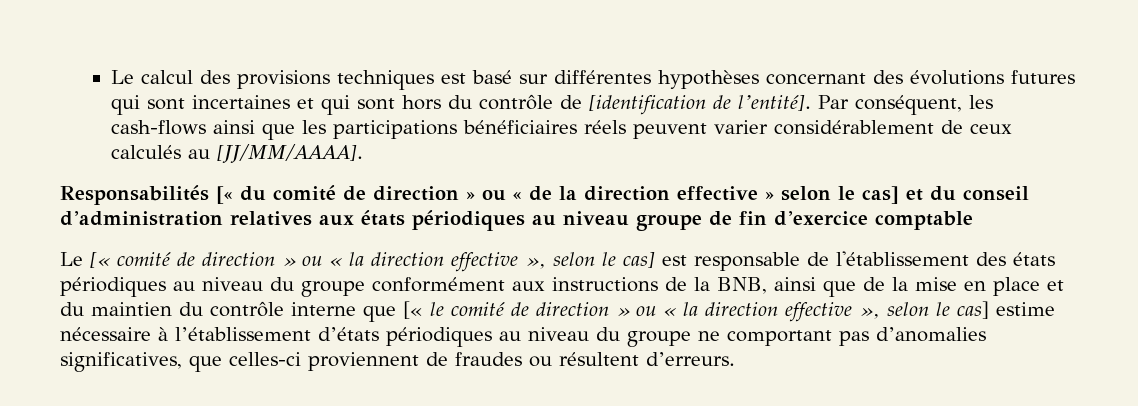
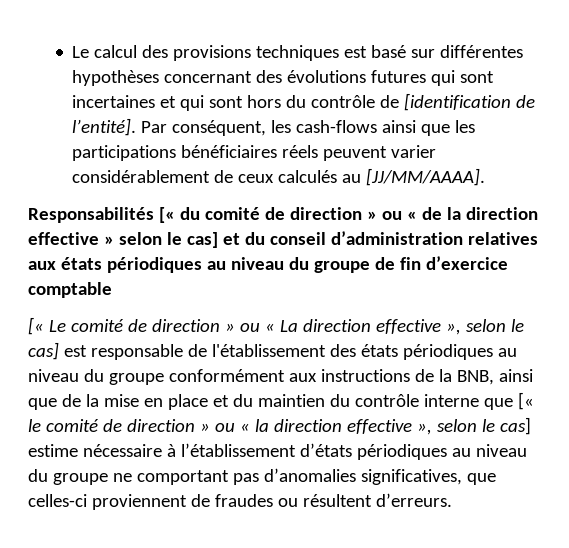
(629, 218) none -> [288,257,309,270] du
[60,251,364,268] Le [« comité de direction » ou « la -> [28,317,298,335] [« Le comité de direction » ou « La

